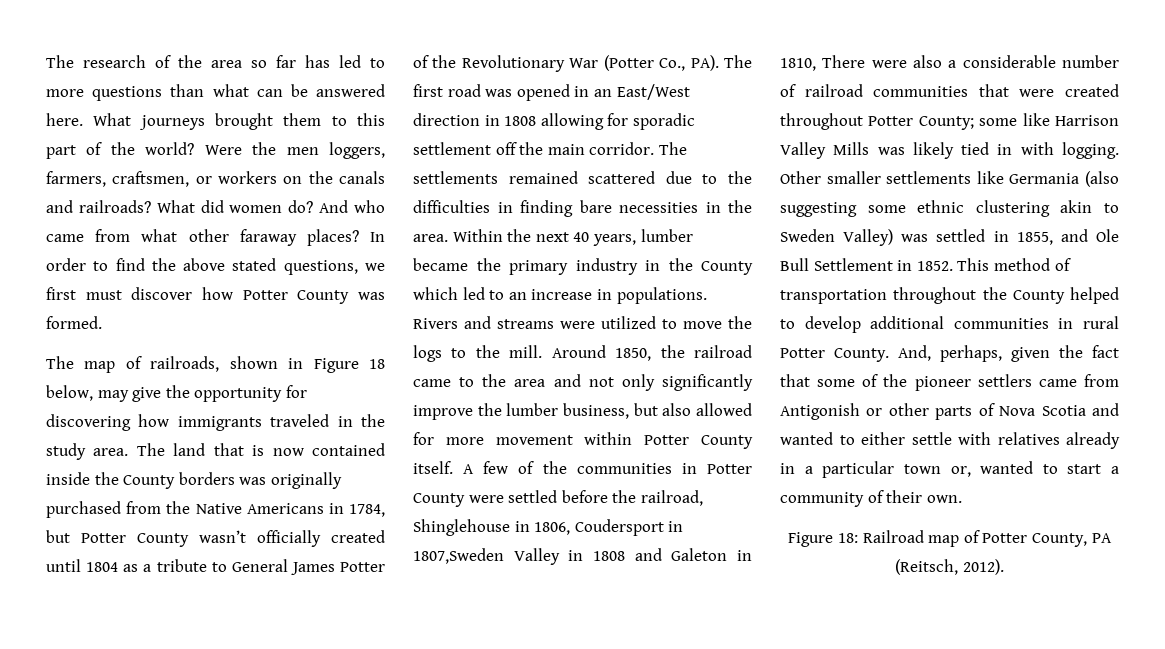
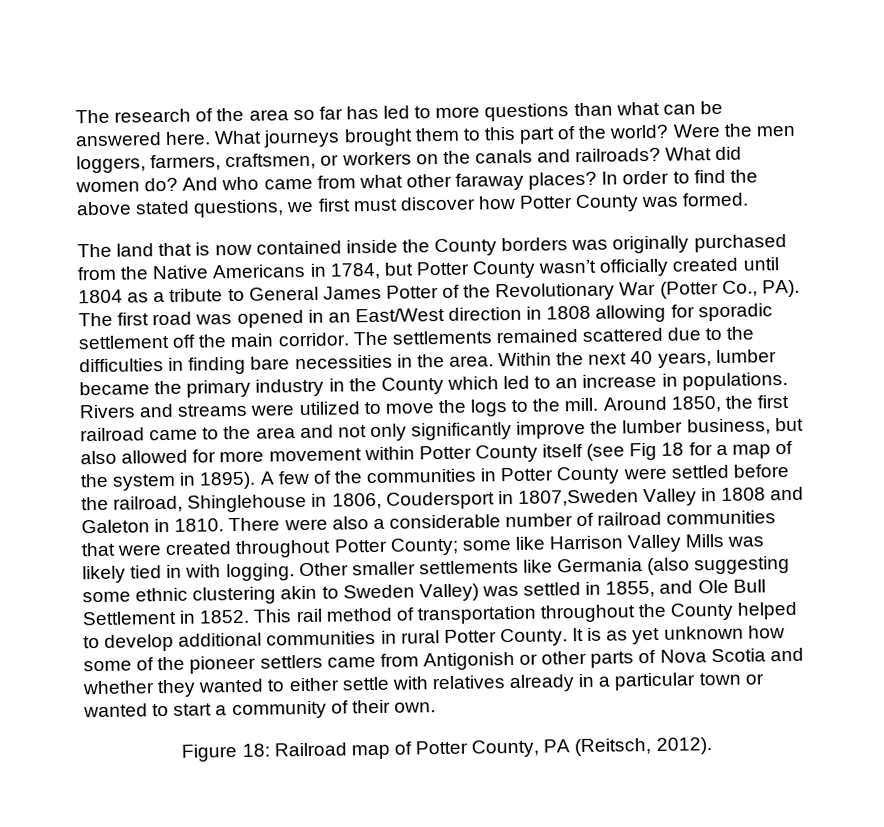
[84,356,385,373] [46,385,307,402] [46,414,385,431] [46,443,165,460] map of railroads, shown in Figure 18 below, may give the opportunity for discovering how immigrants traveled in the study area. The -> (112, 250) none
(685, 351) none -> [756,394,789,409] first
[413,461,453,474] itself. -> [542,440,793,461] [80,471,257,491] itself (see Fig 18 for a map of the system in 1895).
[780,58,816,71] 1810, -> [174,518,225,532] 1810.
(990, 264) none -> [295,608,323,623] rail
[898,345,1119,362] [780,374,810,387] And, perhaps, given the fact that -> [572,625,785,645] It is as yet unknown how
(1119, 409) none -> [82,679,197,698] whether they
[950,466,971,477] or, -> [744,673,764,685] or

